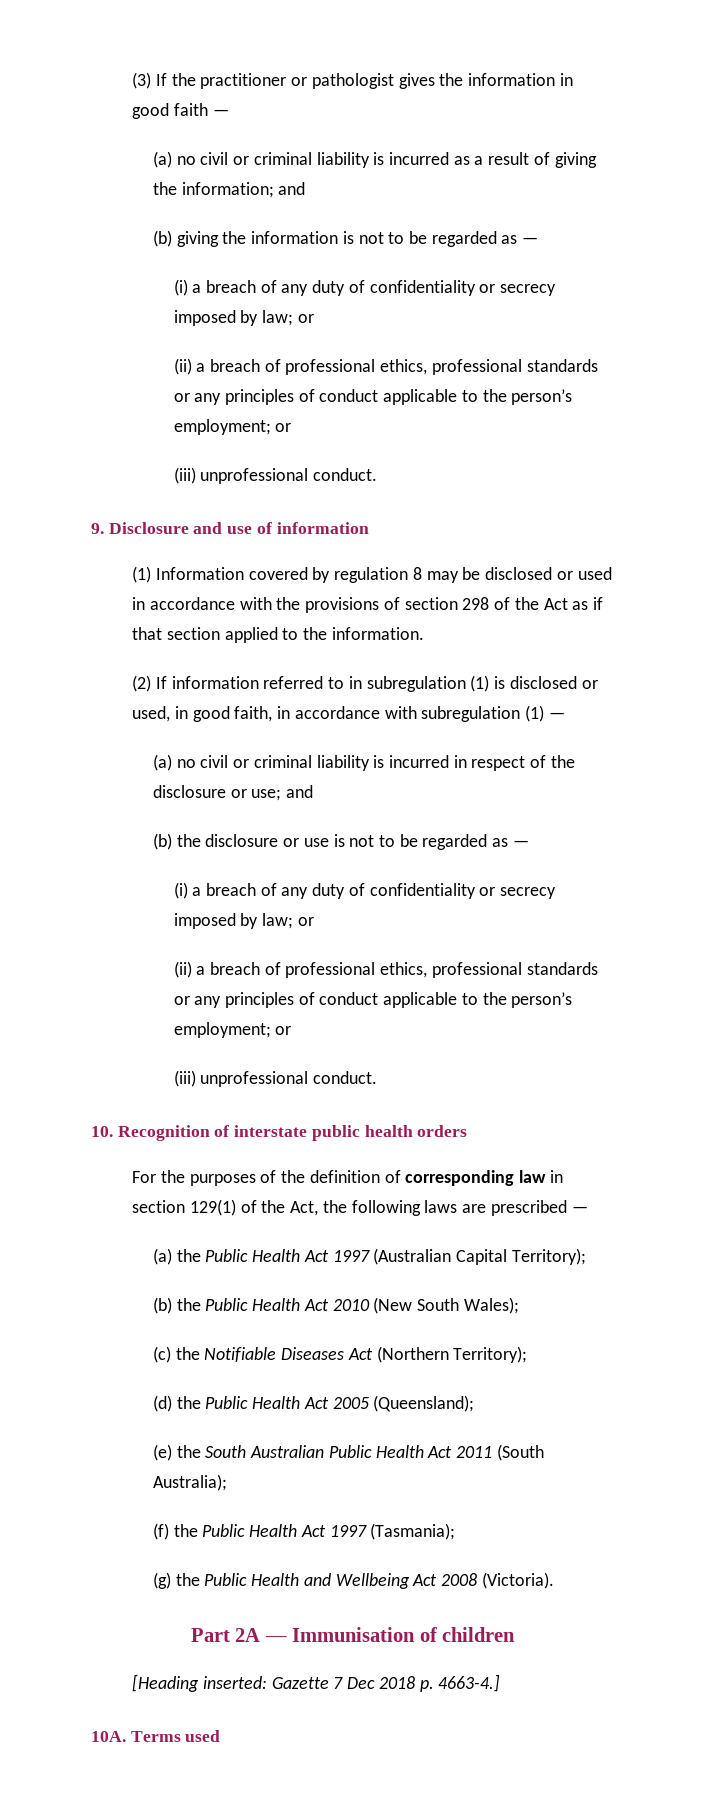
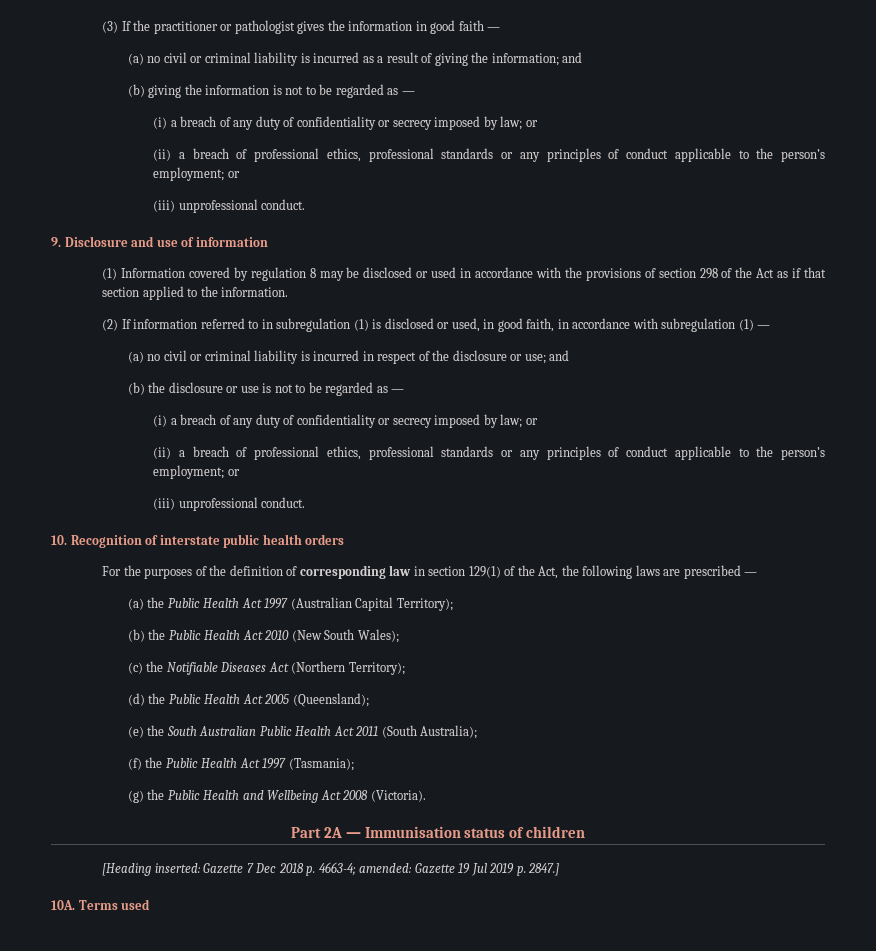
(416, 1634) none -> [464,828,506,838] status
[438,1674,501,1692] 4663-4.] -> [318,862,560,876] 4663-4; amended: Gazette 19 Jul 2019 p. 2847.]

